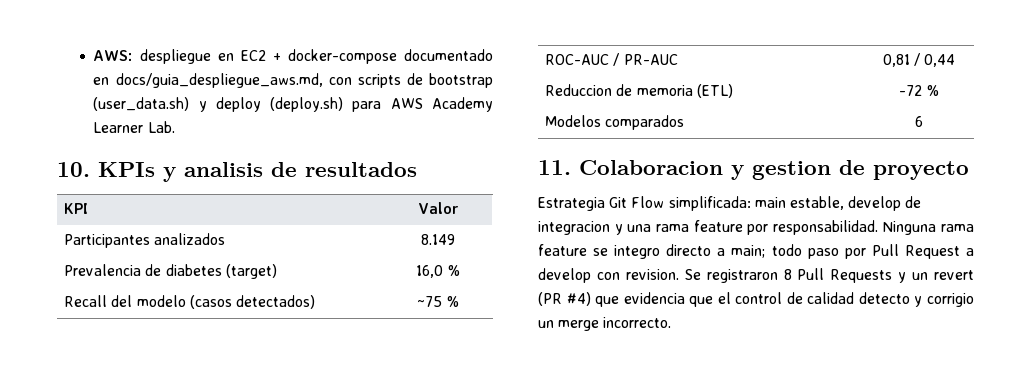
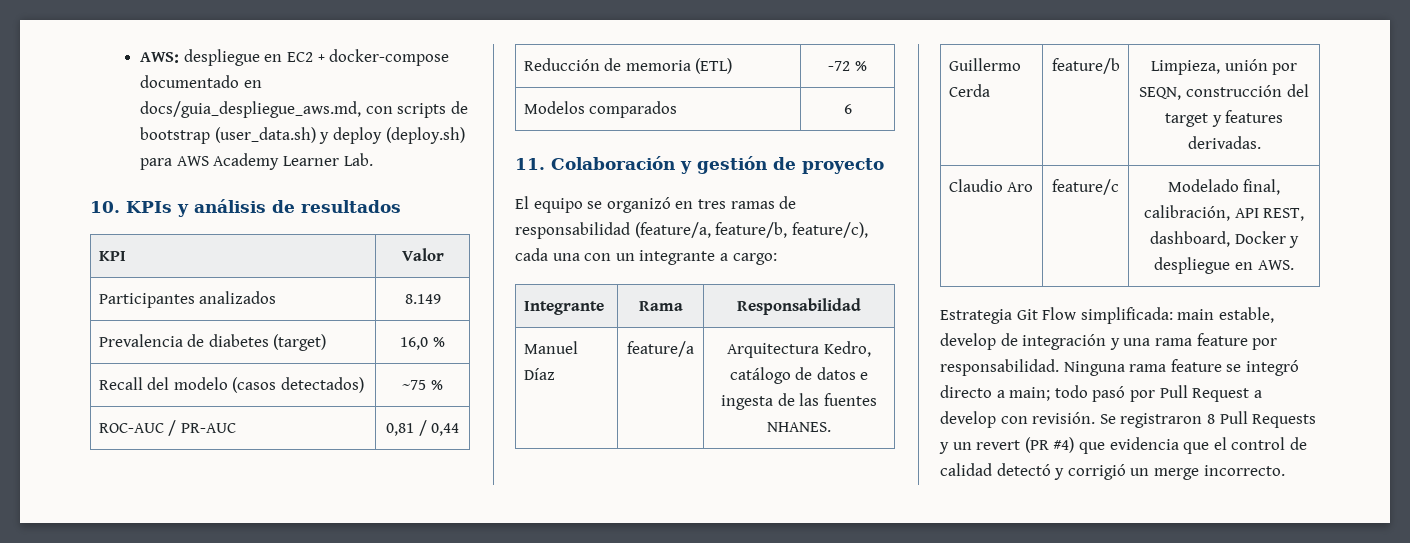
[184,162,263,177] analisis -> [194,199,266,213] análisis
[545,84,613,96] Reduccion -> [523,58,600,71] Reducción
[579,160,831,180] Colaboracion y gestion -> [551,156,767,174] Colaboración y gestión
(969, 170) none -> [515,196,797,213] [515,222,868,239] [515,248,777,265] [523,301,604,315] [638,301,683,311] [737,298,861,315] [523,341,578,354] [523,368,555,380] [627,341,694,357] [727,341,871,358] [729,367,869,384] [721,393,877,410] [767,422,831,432] [948,58,1021,71] [948,84,990,97] [1051,58,1120,74] [1150,59,1298,75] [1139,84,1309,100] [1164,110,1284,127] [1187,136,1261,149] [948,179,1034,192] [1052,179,1119,195] [1167,179,1281,195] [1143,205,1305,221] [1149,231,1300,248] [1154,257,1294,274] // El equipo se organizó en tres ramas de responsabilidad (feature/a, feature/b, feature/c), cada una con un integrante a cargo: // Integrante | Rama | Responsabilidad // Manuel Díaz | feature/a | Arquitectura Kedro, catálogo de datos e ingesta de las fuentes NHANES. // Guillermo Cerda | feature/b | Limpieza, unión por SEQN, construcción del target y features derivadas. // Claudio Aro | feature/c | Modelado final, calibración, API REST, dashboard, Docker y despliegue en AWS.
[538,221,610,235] integracion -> [1022,334,1107,350] integración
[614,245,661,259] integro -> [1245,360,1299,376] integró
[807,248,839,259] paso -> [1092,386,1126,402] pasó
[625,269,679,280] revision. -> [1032,412,1096,424] revisión.
[858,292,974,307] detecto y corrigio -> [996,463,1126,480] detectó y corrigió

